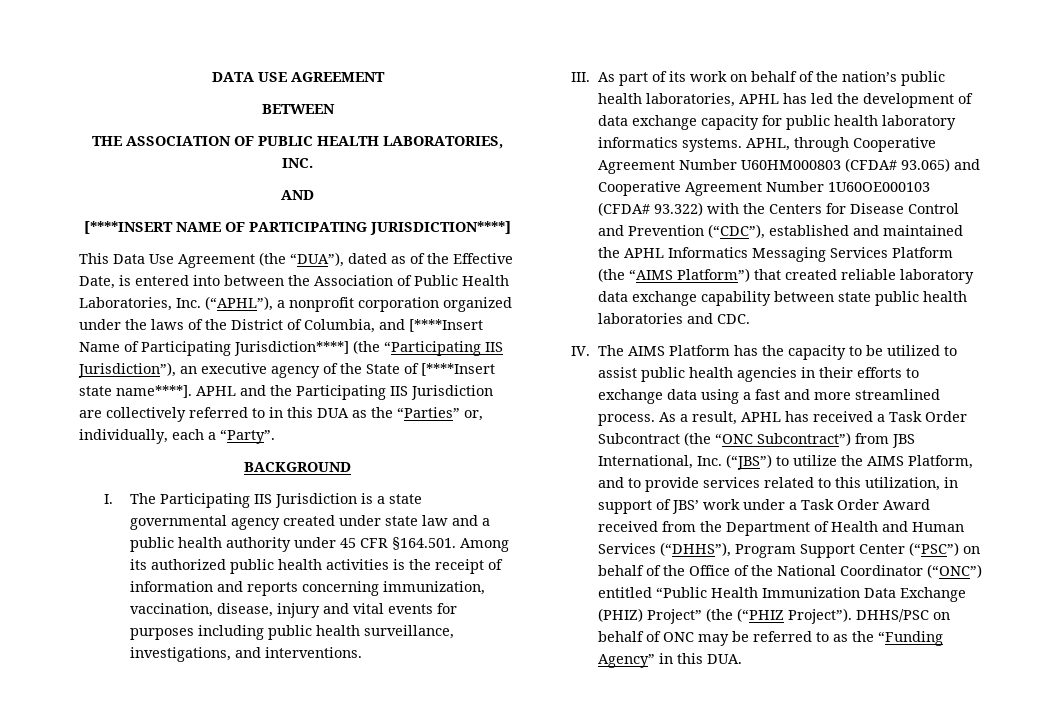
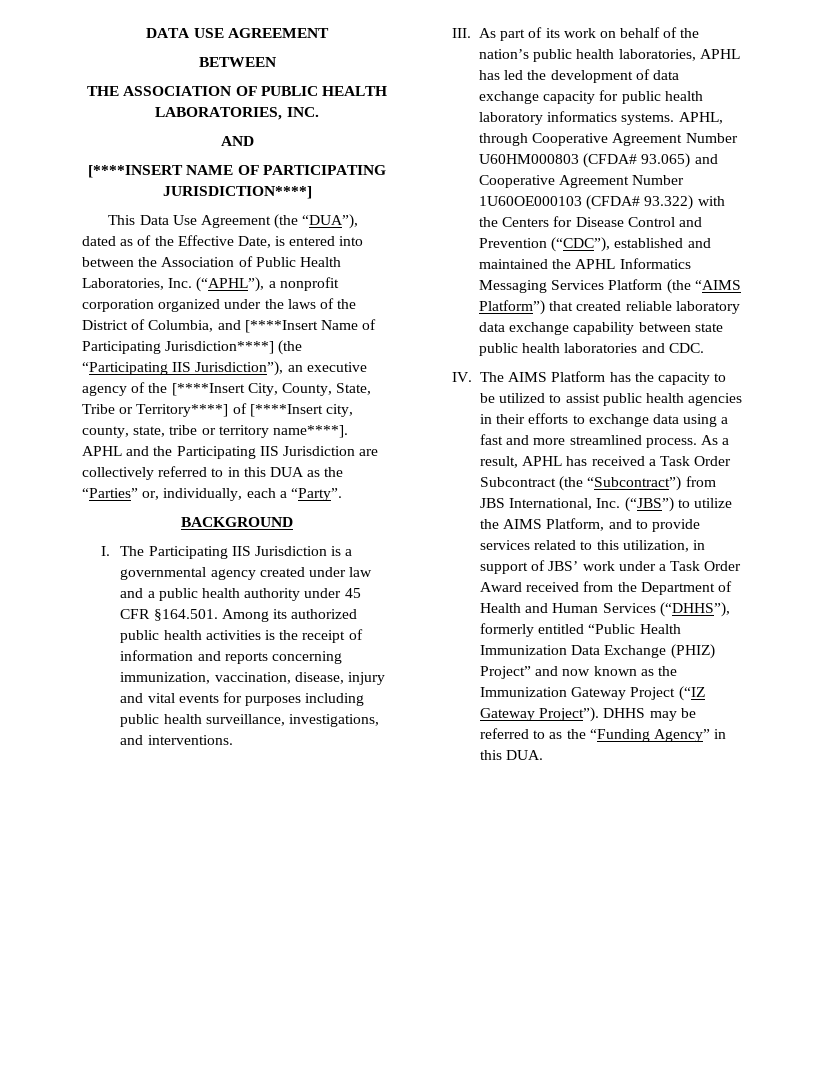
[366,363,495,376] [79,386,112,396] State of [****Insert state -> [171,383,372,396] [82,403,353,417] [82,425,269,438] [****Insert City, County, State, Tribe or Territory****] of [****Insert city, county, state, tribe or territory
[388,494,422,504] state -> (353, 552) none
[384,516,418,526] state -> (347, 572) none
[714,432,851,446] “ONC Subcontract”) -> [587,476,682,491] “Subcontract”)
[734,542,980,558] [597,564,982,578] Program Support Center (“PSC”) on behalf of the Office of the National Coordinator (“ONC”) -> [479,623,534,637] formerly
[705,608,950,624] [597,631,694,642] (the (“PHIZ Project”). DHHS/PSC on behalf of ONC -> [535,666,677,676] [479,686,705,701] [479,707,646,722] and now known as the Immunization Gateway Project (“IZ Gateway Project”). DHHS

